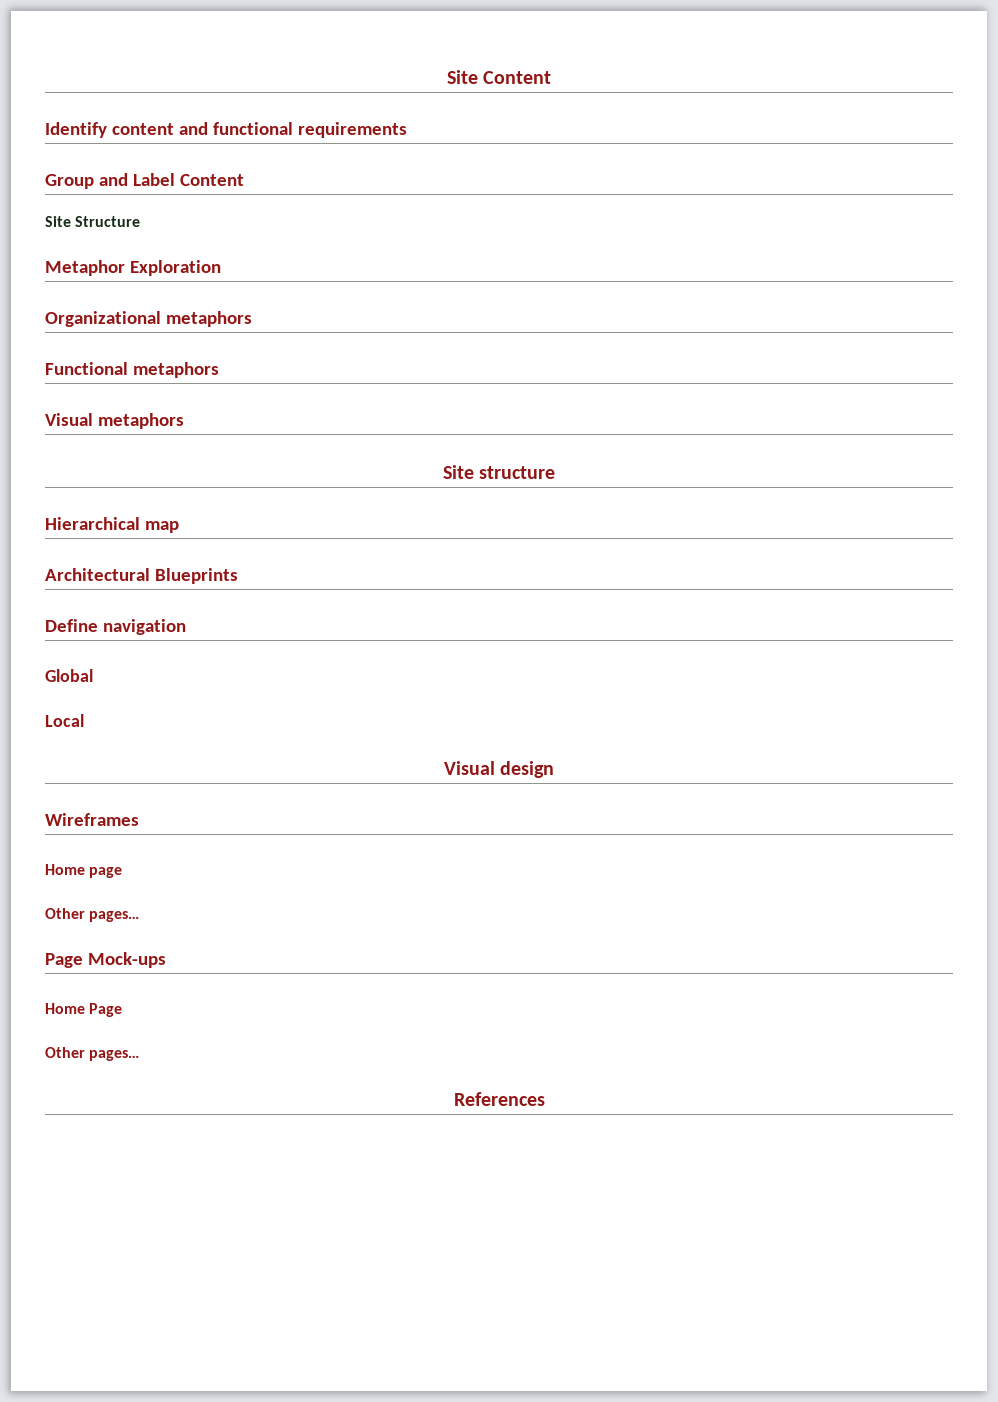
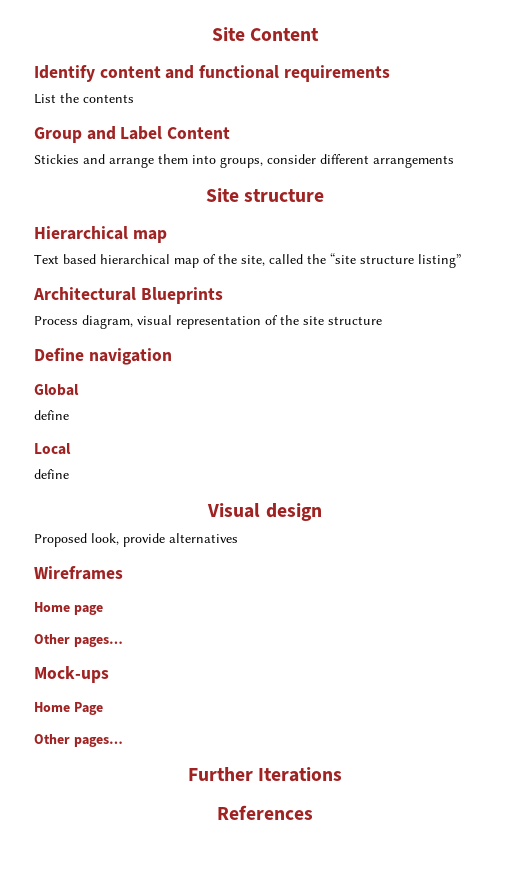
(407, 130) none -> [34,93,134,104] // List the contents
[45,216,141,227] [45,260,221,276] [45,311,252,327] [45,362,219,378] [45,413,184,429] [442,465,556,479] [45,517,179,533] [45,568,238,584] Site Structure // Metaphor Exploration // Organizational metaphors // Functional metaphors // Visual metaphors // Site structure // Hierarchical map // Architectural Blueprints -> [34,154,454,168] [205,188,325,202] [34,226,167,243] [34,253,461,268] [33,287,223,304] [34,315,382,329] Stickies and arrange them into groups, consider different arrangements // Site structure // Hierarchical map // Text based hierarchical map of the site, called the “site structure listing” // Architectural Blueprints // Process diagram, visual representation of the site structure
(93, 675) none -> [34,410,69,420] // define
(84, 720) none -> [34,469,69,479] // define
(555, 769) none -> [34,533,238,547] // Proposed look, provide alternatives
[45,953,83,968] Page -> (123, 642) none
(140, 1055) none -> [187,767,343,782] // Further Iterations

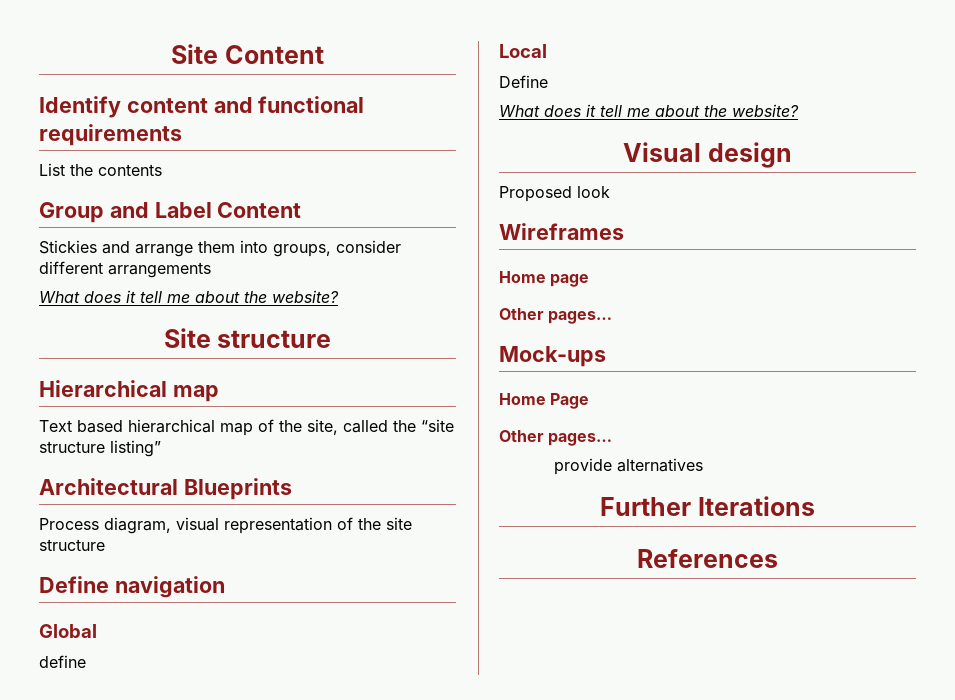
(454, 161) none -> [39,290,339,303] // What does it tell me about the website?
[34,469,69,479] define -> [499,75,548,88] [499,104,799,117] Define // What does it tell me about the website?
[91,533,238,547] look, provide alternatives -> [577,186,610,198] look
(123, 742) none -> [554,458,704,475] // provide alternatives

